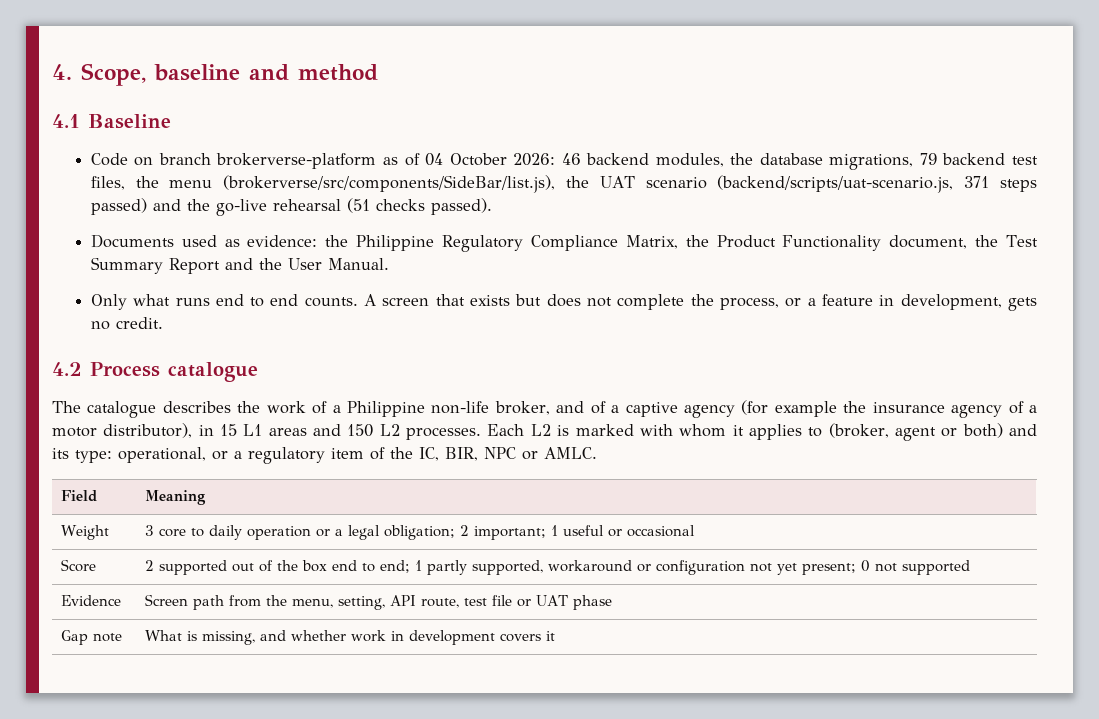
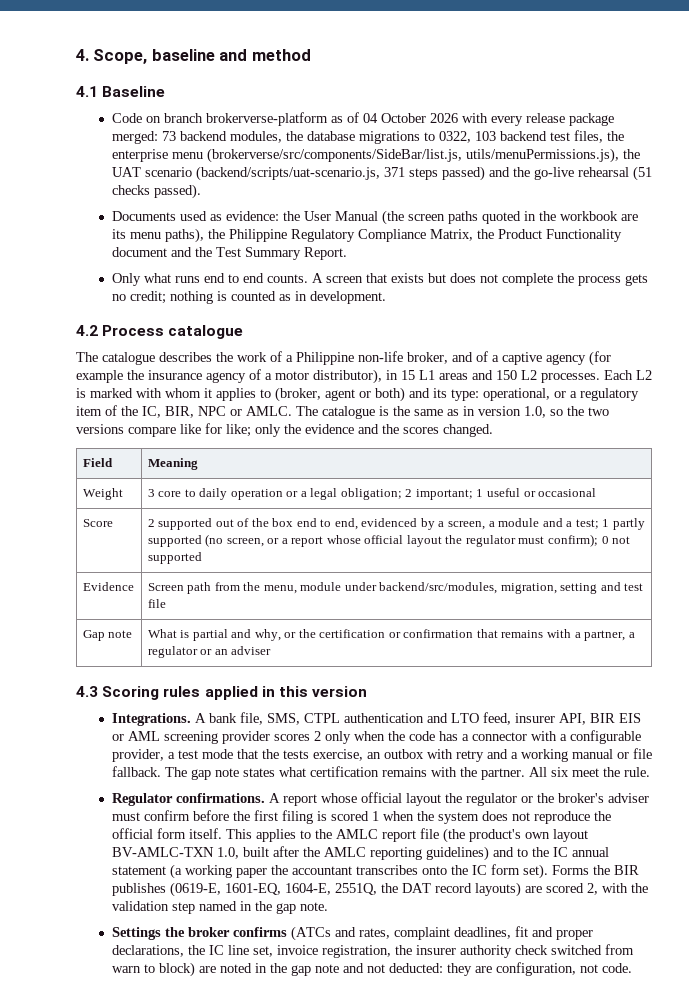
[513,153,1038,170] [90,175,556,193] 2026: 46 backend modules, the database migrations, 79 backend test files, the menu (brokerverse/src/components/SideBar/list.js), -> [429,113,614,126] [111,130,624,144] [111,148,619,163] 2026 with every release package merged: 73 backend modules, the database migrations to 0322, 103 backend test files, the enterprise menu (brokerverse/src/components/SideBar/list.js, utils/menuPermissions.js),
(349, 241) none -> [303,210,638,225] [111,228,225,243] User Manual (the screen paths quoted in the workbook are its menu paths), the
[889,235,968,249] document, -> [111,247,192,257] document and
[168,258,389,274] Report and the User Manual. -> [303,247,347,260] Report.
[720,294,1037,311] [90,317,163,330] process, or a feature in development, gets no credit. -> [577,274,648,286] [111,291,386,304] process gets no credit; nothing is counted as in development.
(597, 453) none -> [296,406,609,419] [76,423,493,437] The catalogue is the same as in version 1.0, so the two versions compare like for like; only the evidence and the scores changed.
[379,560,856,575] end; 1 partly supported, workaround or configuration not yet present; -> [334,518,645,530] [147,534,598,547] end, evidenced by a screen, a module and a test; 1 partly supported (no screen, or a report whose official layout the regulator must confirm);
[337,595,459,610] setting, API route, -> [300,582,621,594] module under backend/src/modules, migration, setting and
[516,595,612,610] or UAT phase -> (166, 603) none
[201,630,555,645] missing, and whether work in development covers it -> [192,629,635,641] [147,646,272,658] [76,686,368,700] [111,712,641,726] [111,730,641,744] [111,748,652,762] [111,766,650,780] [111,792,649,806] [111,810,611,824] [111,828,588,843] [111,846,609,861] [111,864,639,879] [111,882,648,897] [111,901,328,914] [111,926,593,941] [111,944,634,958] [111,962,632,977] partial and why, or the certification or confirmation that remains with a partner, a regulator or an adviser // 4.3 Scoring rules applied in this version // Integrations. A bank file, SMS, CTPL authentication and LTO feed, insurer API, BIR EIS or AML screening provider scores 2 only when the code has a connector with a configurable provider, a test mode that the tests exercise, an outbox with retry and a working manual or file fallback. The gap note states what certification remains with the partner. All six meet the rule. // Regulator confirmations. A report whose official layout the regulator or the broker's adviser must confirm before the first filing is scored 1 when the system does not reproduce the official form itself. This applies to the AMLC report file (the product's own layout BV-AMLC-TXN 1.0, built after the AMLC reporting guidelines) and to the IC annual statement (a working paper the accountant transcribes onto the IC form set). Forms the BIR publishes (0619-E, 1601-EQ, 1604-E, 2551Q, the DAT record layouts) are scored 2, with the validation step named in the gap note. // Settings the broker confirms (ATCs and rates, complaint deadlines, fit and proper declarations, the IC line set, invoice registration, the insurer authority check switched from warn to block) are noted in the gap note and not deducted: they are configuration, not code.

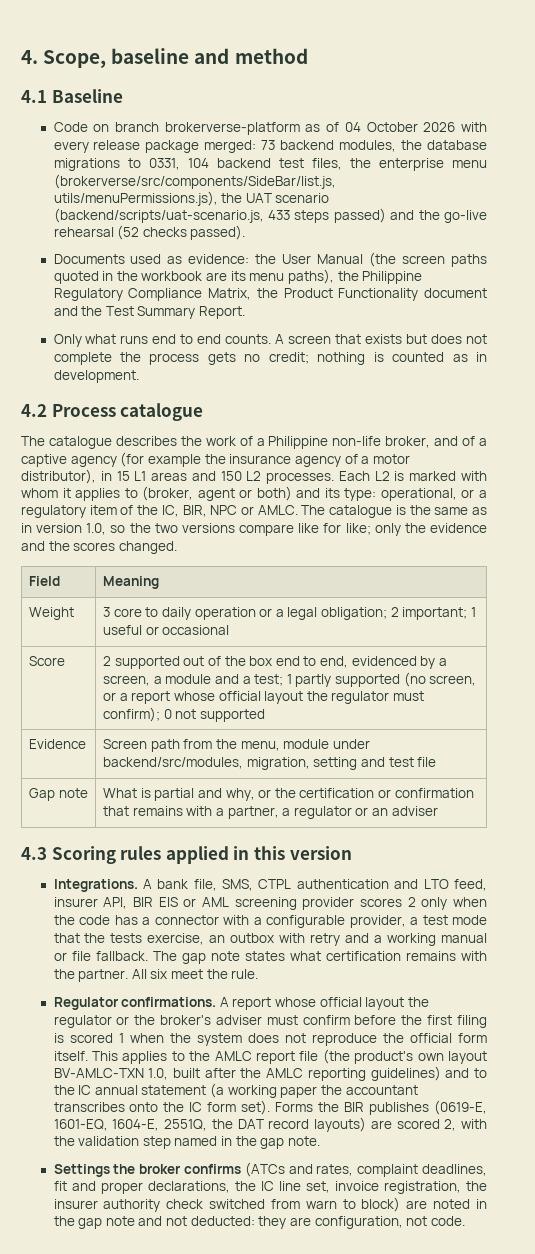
[438,131,496,143] 0322, 103 -> [148,158,209,170] 0331, 104
[383,167,405,177] 371 -> [267,210,290,220] 433
[632,166,652,181] (51 -> [117,225,140,240] (52

